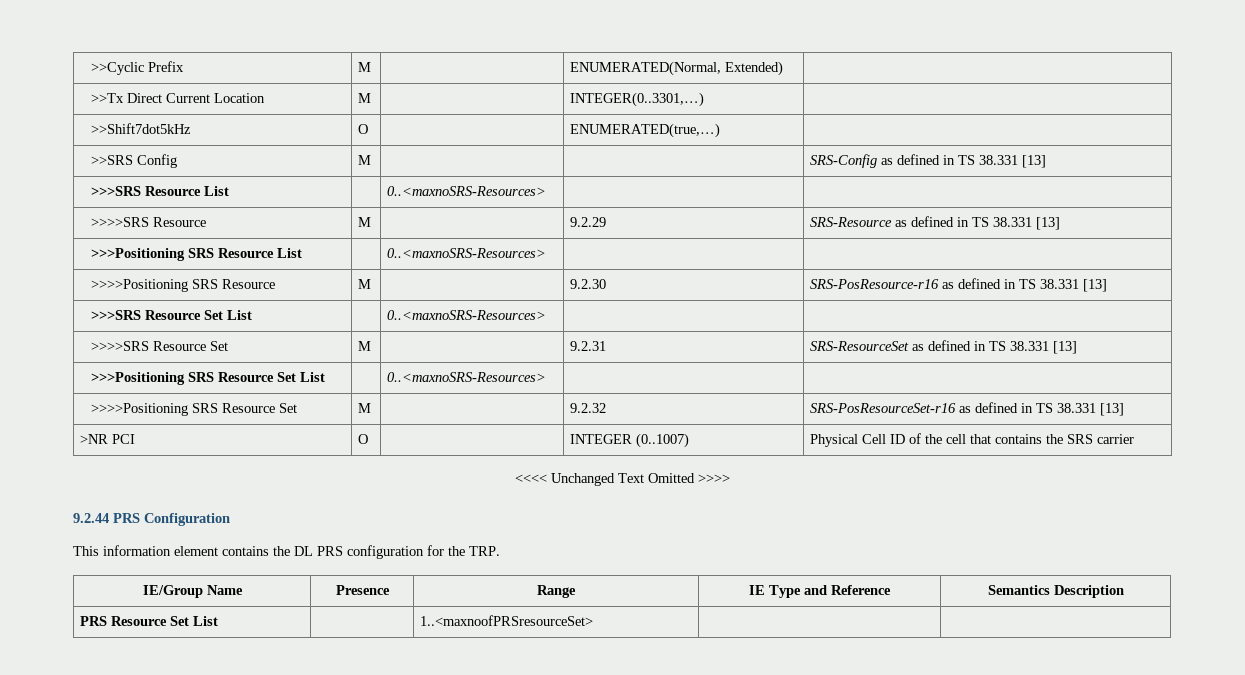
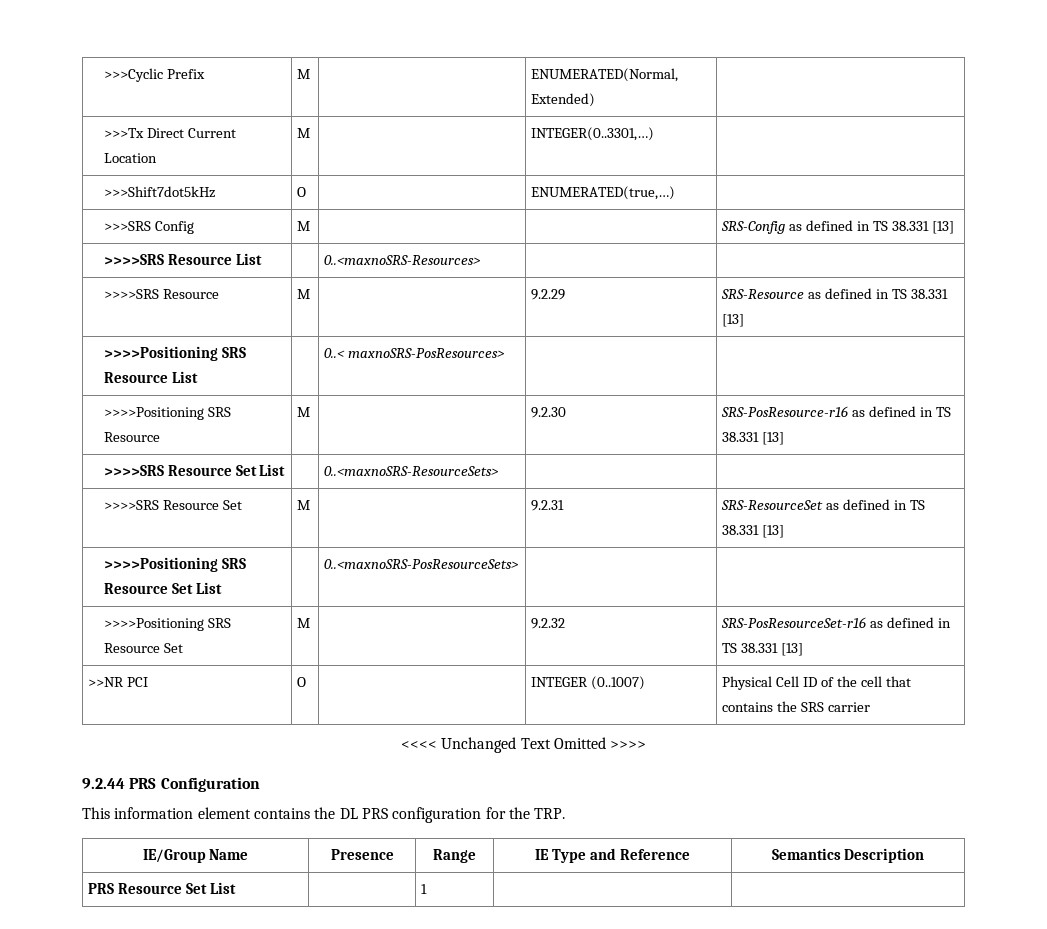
[91,62,145,75] >>Cyclic -> [103,68,163,82] >>>Cyclic
[91,93,125,103] >>Tx -> [103,128,144,138] >>>Tx
[91,123,192,134] >>Shift7dot5kHz -> [103,186,215,198] >>>Shift7dot5kHz
[91,155,134,165] >>SRS -> [103,221,151,231] >>>SRS
[91,186,142,196] >>>SRS -> [103,254,164,265] >>>>SRS
[91,248,186,261] >>>Positioning -> [103,346,218,361] >>>>Positioning
[386,248,546,258] 0..<maxnoSRS-Resources> -> [324,348,505,358] 0..< maxnoSRS-PosResources>
[91,310,253,320] [386,310,546,320] >>>SRS Resource Set List | | 0..<maxnoSRS-Resources> -> [103,464,286,476] [324,466,499,476] >>>>SRS Resource Set List | | 0..<maxnoSRS-ResourceSets>
[91,372,186,385] >>>Positioning -> [103,557,218,572] >>>>Positioning
[386,372,546,382] 0..<maxnoSRS-Resources> -> [324,559,519,569] 0..<maxnoSRS-PosResourceSets>
[79,434,108,444] >NR -> [88,677,125,687] >>NR
[419,615,593,626] 1..<maxnoofPRSresourceSet> -> [421,884,428,894] 1

